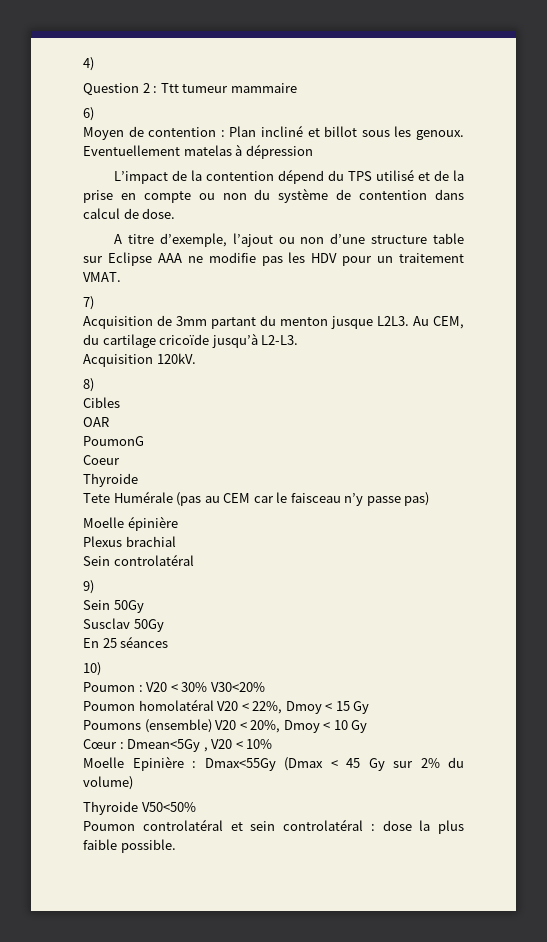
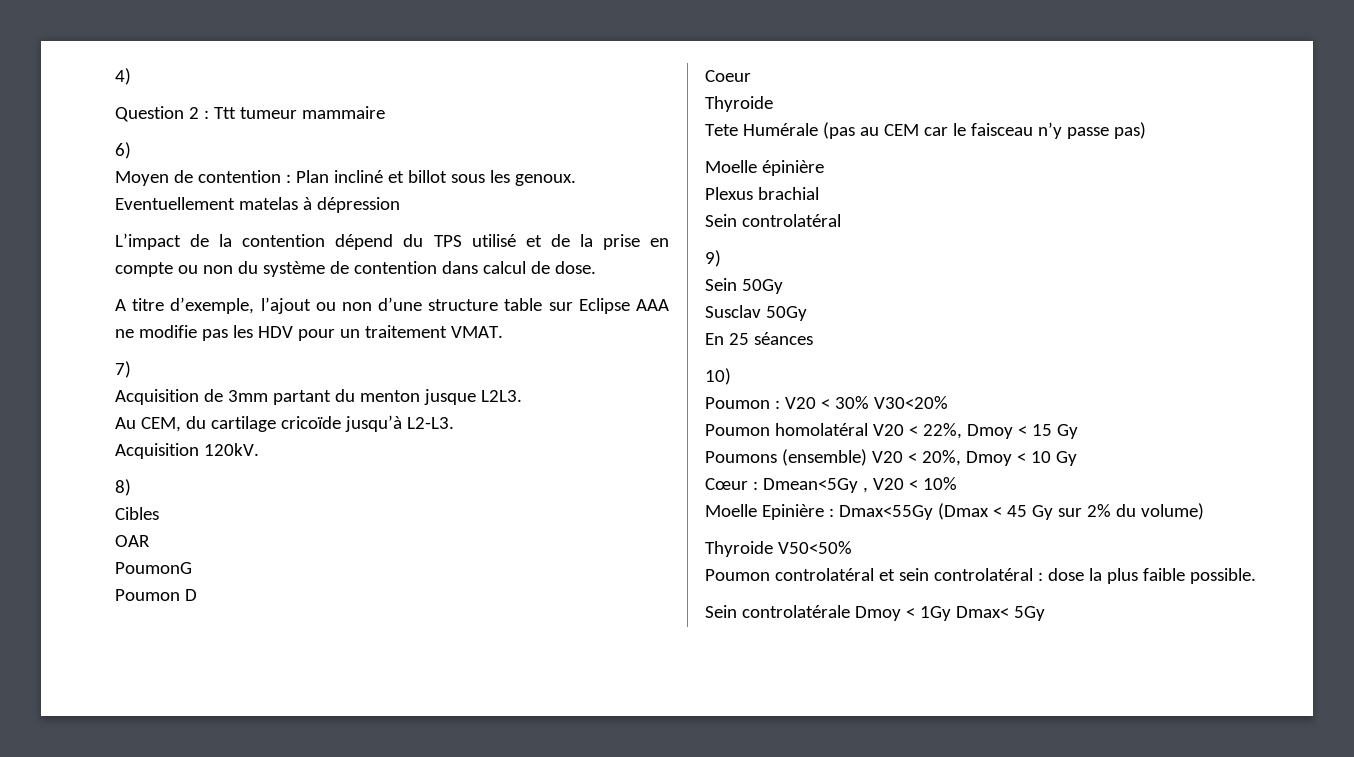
(409, 321) none -> (522, 396) //
(144, 441) none -> [115,589,197,601] // Poumon D
(176, 846) none -> [705,605,1045,621] // Sein controlatérale Dmoy < 1Gy Dmax< 5Gy

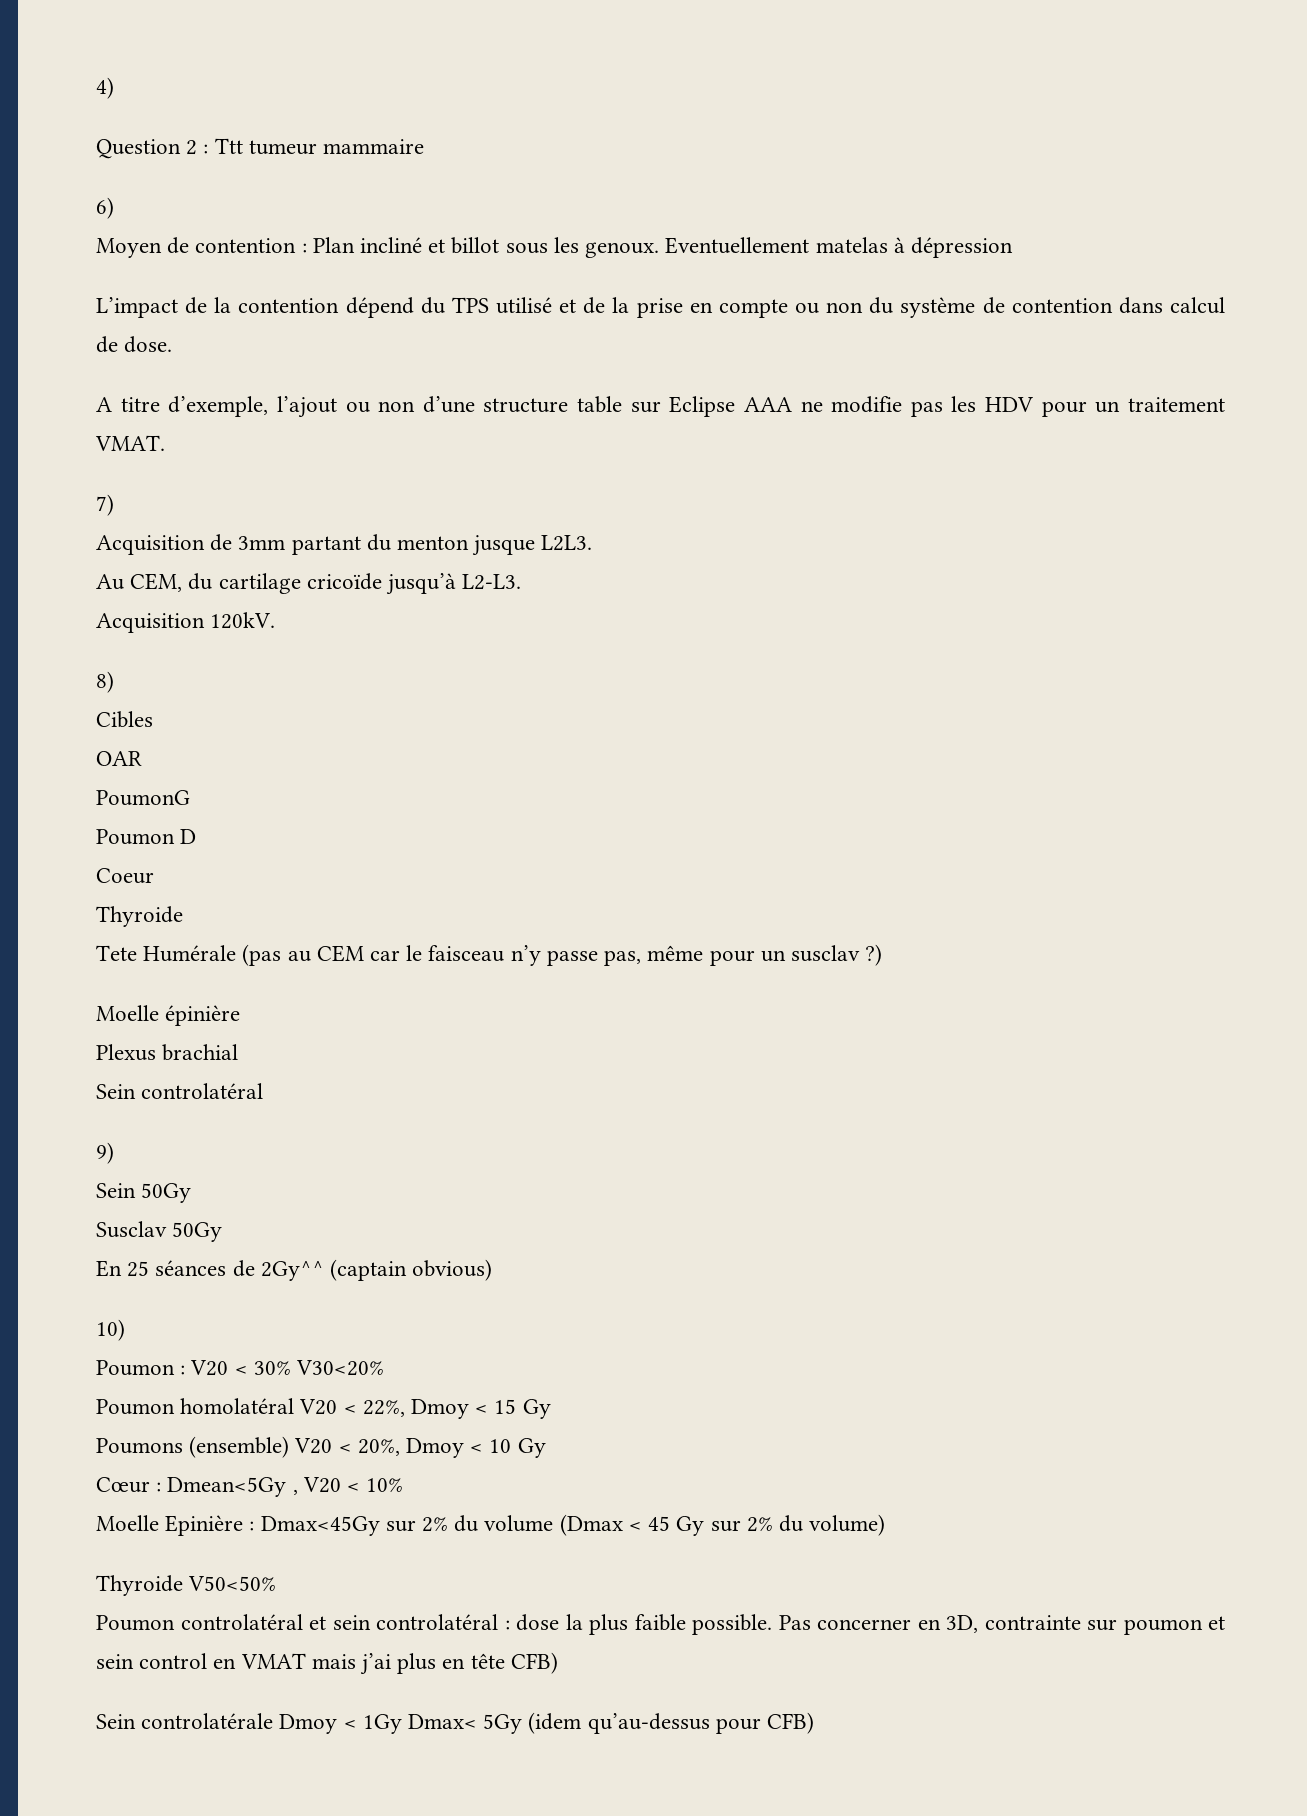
[1113,122,1146,139] pas) -> [604,944,883,966] pas, même pour un susclav ?)
(813, 338) none -> [232,1259,493,1281] de 2Gy^^ (captain obvious)
[838,505,933,520] Dmax<55Gy -> [260,1515,554,1536] Dmax<45Gy sur 2% du volume
(1256, 576) none -> [778,1615,1225,1635] [96,1652,558,1675] Pas concerner en 3D, contrainte sur poumon et sein control en VMAT mais j’ai plus en tête CFB)
(1045, 613) none -> [528,1712,815,1734] (idem qu’au-dessus pour CFB)

